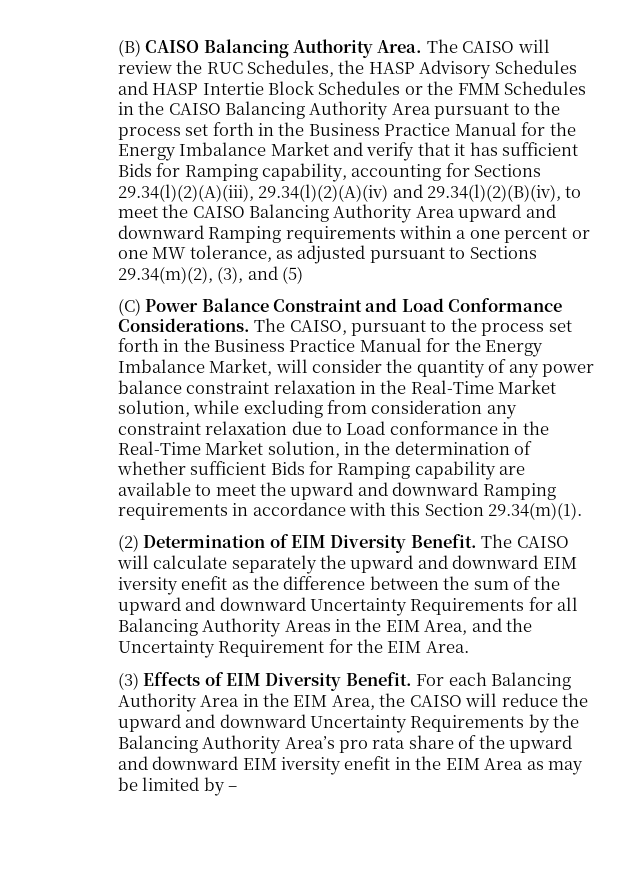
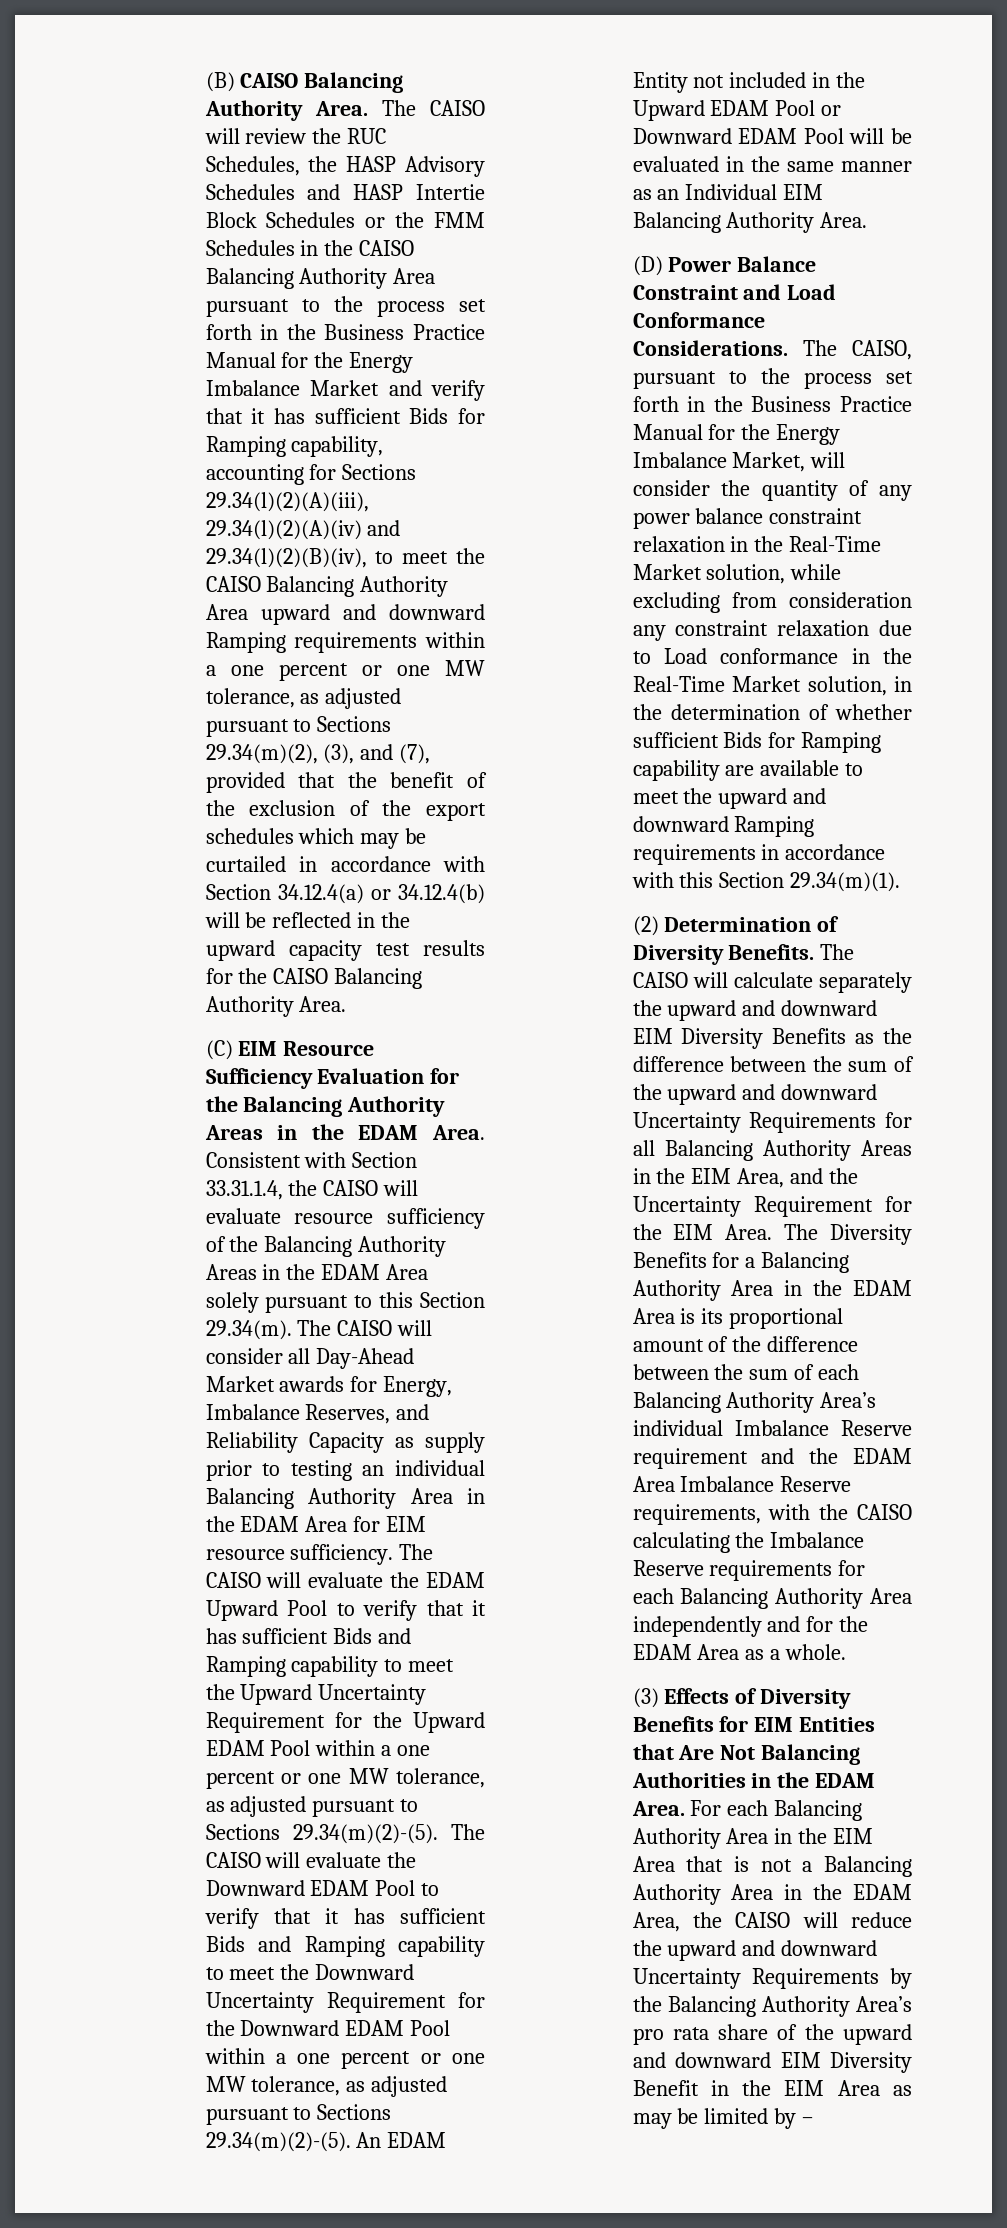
[281,266,303,284] [117,298,141,316] (5) // (C) -> [399,744,431,764] [205,772,488,793] [205,800,487,821] [205,828,427,849] [205,856,485,872] [205,884,485,904] [204,912,411,928] [205,940,485,961] [205,968,423,989] [205,996,347,1017] [205,1040,375,1060] [205,1068,460,1089] [205,1096,446,1117] [204,1124,486,1140] [205,1152,418,1168] [205,1180,419,1200] [205,1208,485,1229] [205,1236,447,1257] [205,1264,429,1280] [205,1292,486,1313] [205,1320,433,1340] [205,1348,415,1369] [205,1376,453,1397] [205,1404,430,1424] [205,1432,485,1453] [205,1460,486,1481] [205,1488,485,1509] [205,1516,427,1532] [205,1544,434,1565] [205,1572,486,1588] [205,1600,486,1621] [205,1628,412,1644] [205,1656,455,1677] [205,1684,427,1705] [205,1712,485,1733] [205,1740,431,1756] [205,1768,486,1789] [205,1796,419,1817] [205,1824,485,1844] [205,1852,417,1868] [205,1880,440,1896] [204,1908,487,1929] [205,1936,485,1957] [205,1964,415,1980] [205,1992,485,2013] [205,2020,451,2036] [204,2048,485,2069] [205,2076,448,2097] [205,2104,392,2125] [205,2132,447,2152] [632,72,866,93] [632,100,842,121] [632,128,912,144] [632,156,912,172] [632,184,824,200] [632,212,868,233] [632,256,663,276] (7), provided that the benefit of the exclusion of the export schedules which may be curtailed in accordance with Section 34.12.4(a) or 34.12.4(b) will be reflected in the upward capacity test results for the CAISO Balancing Authority Area. // (C) EIM Resource Sufficiency Evaluation for the Balancing Authority Areas in the EDAM Area. Consistent with Section 33.31.1.4, the CAISO will evaluate resource sufficiency of the Balancing Authority Areas in the EDAM Area solely pursuant to this Section 29.34(m). The CAISO will consider all Day-Ahead Market awards for Energy, Imbalance Reserves, and Reliability Capacity as supply prior to testing an individual Balancing Authority Area in the EDAM Area for EIM resource sufficiency. The CAISO will evaluate the EDAM Upward Pool to verify that it has sufficient Bids and Ramping capability to meet the Upward Uncertainty Requirement for the Upward EDAM Pool within a one percent or one MW tolerance, as adjusted pursuant to Sections 29.34(m)(2)-(5). The CAISO will evaluate the Downward EDAM Pool to verify that it has sufficient Bids and Ramping capability to meet the Downward Uncertainty Requirement for the Downward EDAM Pool within a one percent or one MW tolerance, as adjusted pursuant to Sections 29.34(m)(2)-(5). An EDAM Entity not included in the Upward EDAM Pool or Downward EDAM Pool will be evaluated in the same manner as an Individual EIM Balancing Authority Area. // (D)
[290,534,477,553] EIM Diversity Benefit. -> [632,944,815,965] Diversity Benefits.
[117,576,228,595] iversity enefit -> [681,1028,847,1049] Diversity Benefits
[117,672,412,691] // (3) Effects of EIM Diversity Benefit. -> [784,1224,912,1245] [632,1252,850,1273] [632,1280,912,1301] [632,1308,844,1329] [632,1336,859,1352] [632,1364,860,1380] [632,1392,877,1413] [632,1420,912,1436] [632,1448,912,1469] [632,1476,852,1492] [632,1504,912,1525] [632,1532,865,1553] [632,1560,866,1581] [632,1588,912,1609] [632,1616,869,1637] [632,1644,847,1660] [632,1688,852,1709] [632,1716,876,1732] [632,1744,861,1765] [631,1772,876,1788] [631,1801,685,1816] The Diversity Benefits for a Balancing Authority Area in the EDAM Area is its proportional amount of the difference between the sum of each Balancing Authority Area’s individual Imbalance Reserve requirement and the EDAM Area Imbalance Reserve requirements, with the CAISO calculating the Imbalance Reserve requirements for each Balancing Authority Area independently and for the EDAM Area as a whole. // (3) Effects of Diversity Benefits for EIM Entities that Are Not Balancing Authorities in the EDAM Area.
(328, 701) none -> [632,1856,912,1877] [632,1884,912,1905] Area that is not a Balancing Authority Area in the EDAM
[280,756,391,775] iversity enefit -> [830,2052,912,2073] [632,2080,699,2096] Diversity Benefit

